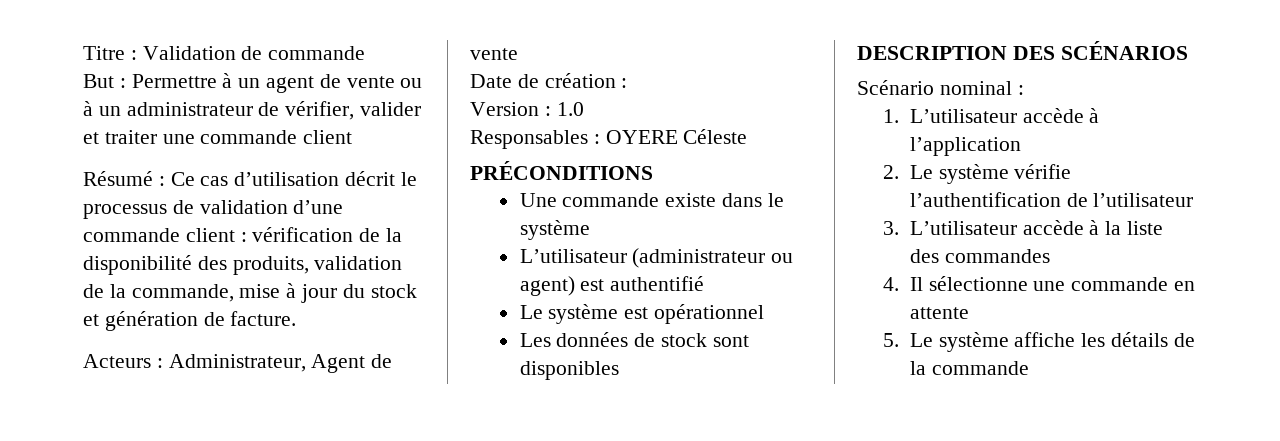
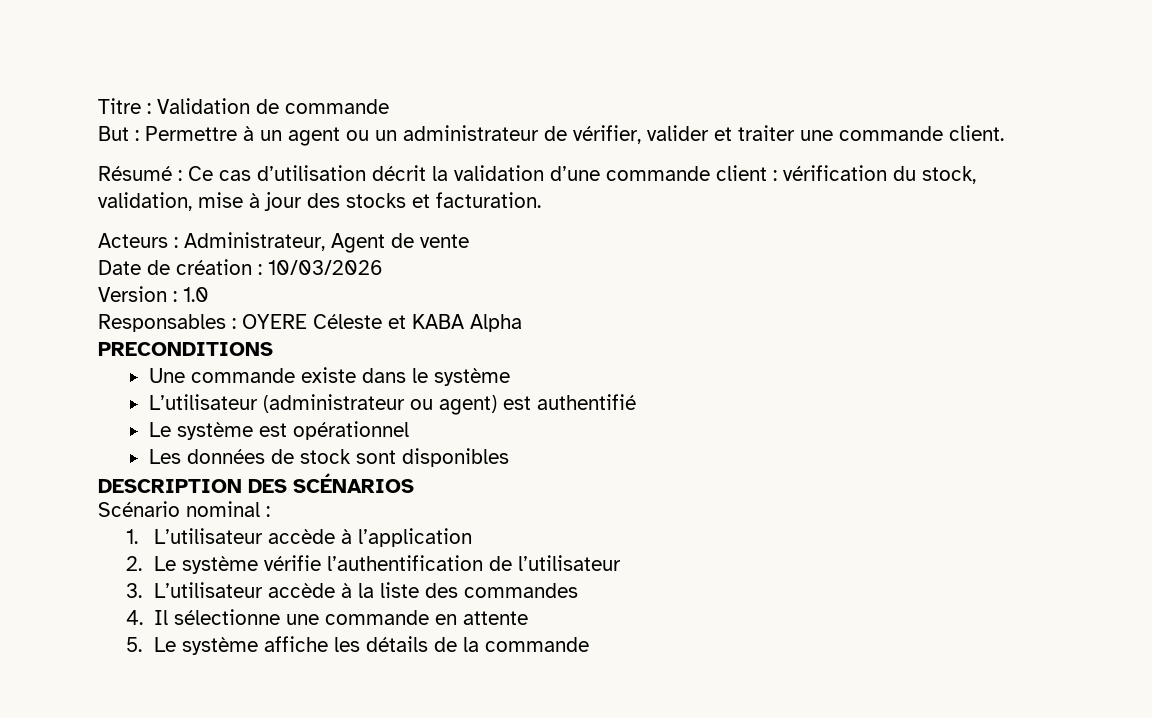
[319,74,423,88] [83,101,93,116] de vente ou à -> [346,130,369,141] ou
[303,130,353,144] client -> [949,125,1004,141] client.
[400,172,417,186] [83,200,194,219] le processus de -> [432,166,448,181] la
[359,228,403,242] [83,255,403,275] [83,283,417,303] [83,311,297,331] de la disponibilité des produits, validation de la commande, mise à jour du stock et génération de facture. -> [893,166,976,184] [98,192,541,211] du stock, validation, mise à jour des stocks et facturation.
(628, 83) none -> [268,260,383,275] 10/03/2026
[470,161,653,180] // PRÉCONDITIONS -> [388,314,522,332] [98,342,273,356] et KABA Alpha // PRECONDITIONS

